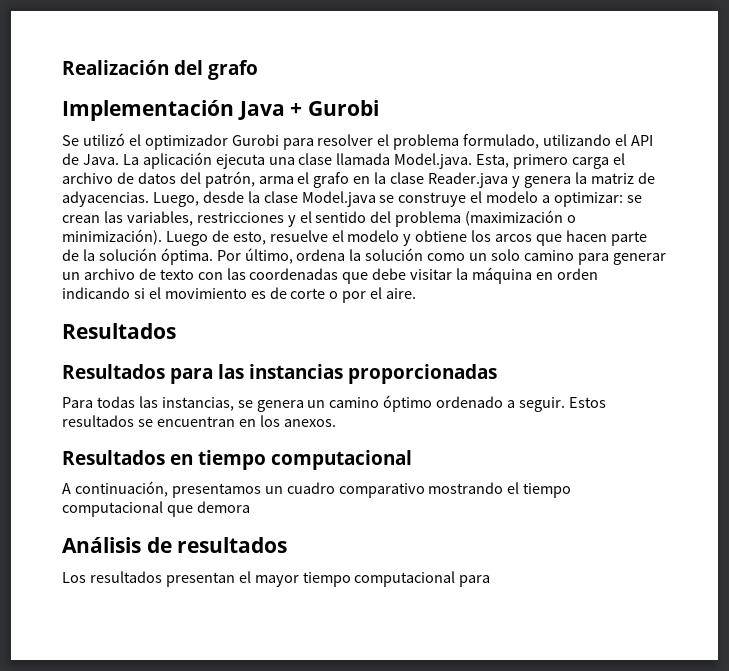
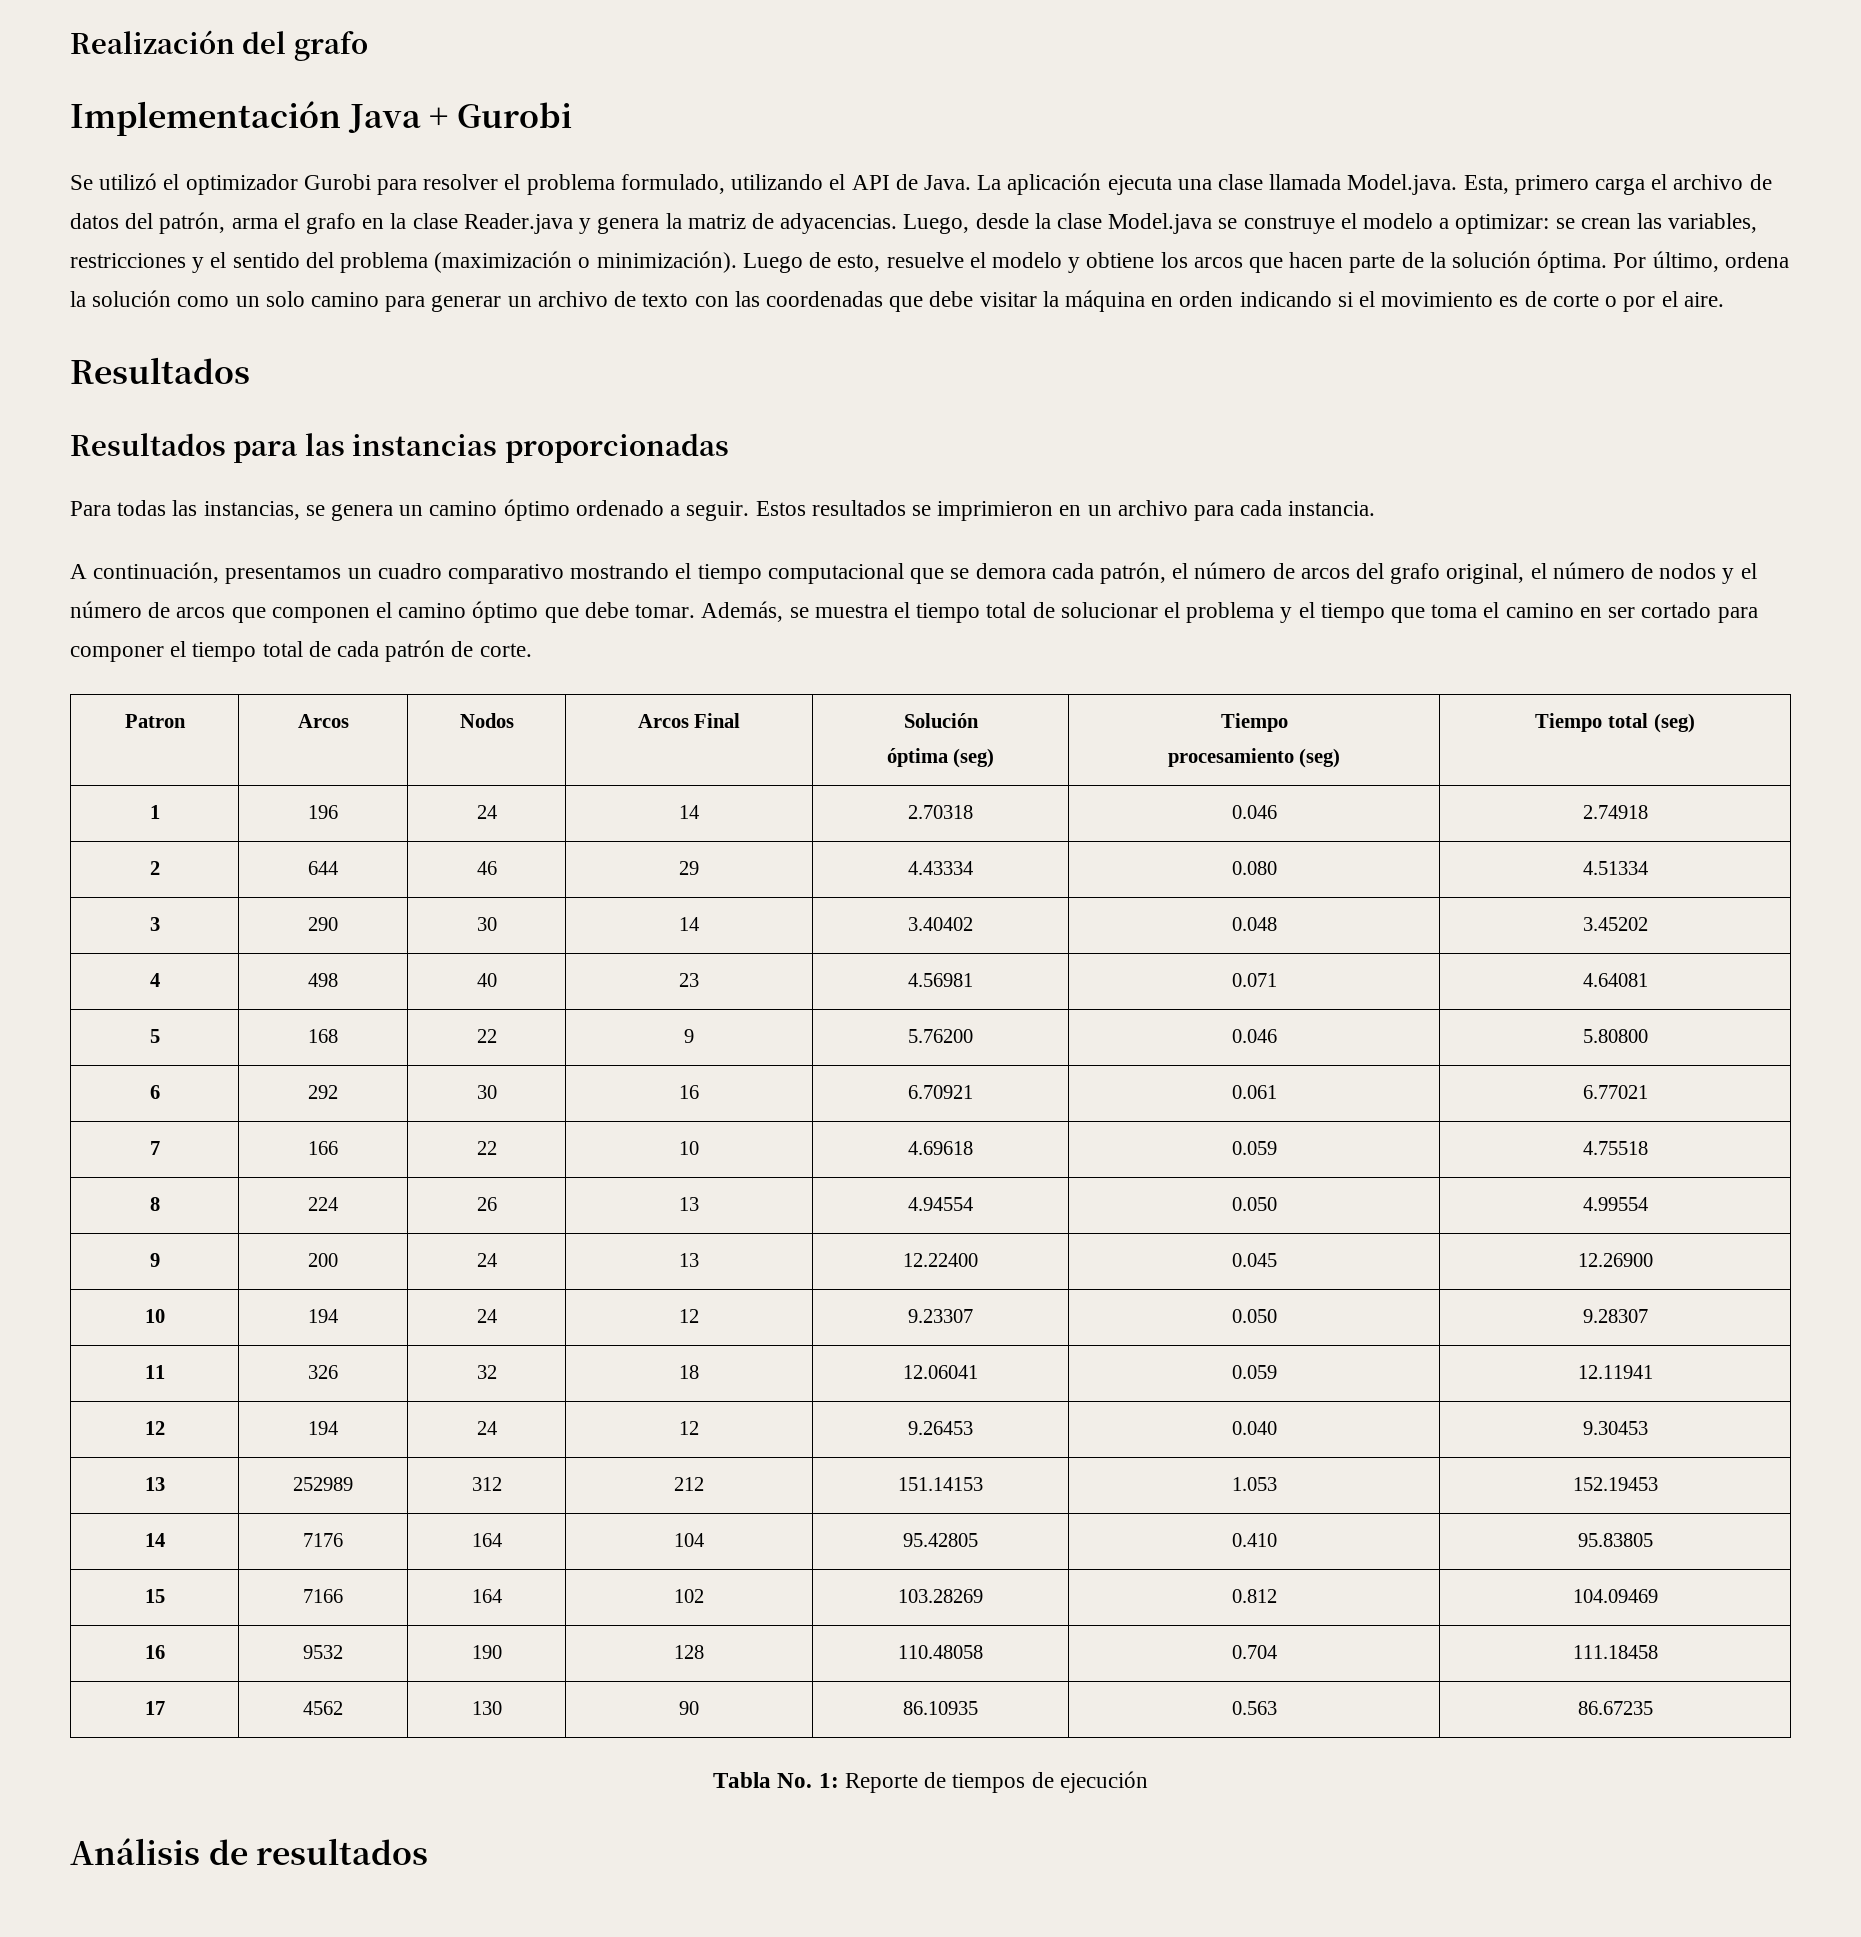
[156,415,336,427] [62,450,412,470] encuentran en los anexos. // Resultados en tiempo computacional -> [937,500,1376,521] imprimieron en un archivo para cada instancia.
(193, 511) none -> [950,568,970,579] se
[62,537,288,553] [62,571,491,587] // Análisis de resultados // Los resultados presentan el mayor tiempo computacional para -> [1051,562,1757,584] [70,601,1758,623] [70,640,532,662] [124,714,186,728] [297,714,349,728] [459,713,514,728] [637,713,741,728] [903,713,979,728] [886,748,995,768] [1220,713,1288,732] [1167,748,1341,768] [1535,713,1695,733] [149,805,160,819] [308,805,338,819] [476,805,497,819] [679,805,699,819] [908,805,973,819] [1231,805,1277,819] [1582,805,1648,819] [149,861,160,875] [308,861,338,875] [476,861,497,875] [679,861,699,875] [908,861,973,875] [1231,861,1277,875] [1582,861,1648,875] [149,917,160,931] [308,917,338,931] [476,917,497,931] [679,917,699,931] [908,917,973,931] [1231,917,1277,931] [1582,917,1648,931] [149,973,160,987] [308,973,338,987] [476,973,497,987] [679,973,699,987] [908,973,973,987] [1231,973,1277,987] [1582,973,1648,987] [149,1029,160,1043] [308,1029,338,1043] [476,1029,497,1043] [684,1029,694,1043] [908,1029,973,1043] [1231,1029,1277,1043] [1582,1029,1648,1043] [149,1085,160,1099] [308,1085,338,1099] [476,1085,497,1099] [679,1085,699,1099] [908,1085,973,1099] [1231,1085,1277,1099] [1582,1085,1648,1099] [149,1141,160,1155] [308,1141,338,1155] [476,1141,497,1155] [679,1141,699,1155] [908,1141,973,1155] [1231,1141,1277,1155] [1582,1141,1648,1155] [149,1197,160,1211] [308,1197,338,1211] [476,1197,497,1211] [679,1197,699,1211] [908,1197,973,1211] [1231,1197,1277,1211] [1582,1197,1648,1211] [149,1253,160,1267] [308,1253,338,1267] [476,1253,497,1267] [679,1253,699,1267] [903,1253,978,1267] [1231,1253,1277,1267] [1577,1253,1653,1267] [144,1309,165,1323] [308,1309,338,1323] [476,1309,497,1323] [679,1309,699,1323] [908,1309,973,1323] [1231,1309,1277,1323] [1582,1309,1648,1323] [144,1365,165,1379] [308,1365,338,1379] [476,1365,497,1379] [679,1365,699,1379] [903,1365,978,1379] [1231,1365,1277,1379] [1577,1365,1653,1379] [144,1421,165,1435] [308,1421,338,1435] [476,1421,497,1435] [679,1421,699,1435] [908,1421,973,1435] [1231,1421,1277,1435] [1582,1421,1648,1435] [144,1477,165,1491] [293,1477,353,1491] [471,1477,502,1491] [674,1477,704,1491] [898,1477,983,1491] [1231,1477,1277,1491] [1572,1477,1658,1491] [144,1533,165,1547] [303,1533,343,1547] [471,1533,502,1547] [674,1533,704,1547] [903,1533,978,1547] [1231,1533,1277,1547] [1577,1533,1653,1547] [144,1589,165,1603] [303,1589,343,1603] [471,1589,502,1603] [674,1589,704,1603] [898,1589,983,1603] [1231,1589,1277,1603] [1572,1589,1658,1603] [144,1645,165,1659] [303,1645,343,1659] [471,1645,502,1659] [674,1645,704,1659] [898,1645,983,1659] [1231,1645,1277,1659] [1572,1645,1658,1659] [144,1701,165,1715] [303,1701,343,1715] [471,1701,502,1715] [679,1701,699,1715] [903,1701,978,1715] [1231,1701,1277,1715] [1577,1701,1653,1715] [713,1771,1148,1793] [70,1838,429,1865] cada patrón, el número de arcos del grafo original, el número de nodos y el número de arcos que componen el camino óptimo que debe tomar. Además, se muestra el tiempo total de solucionar el problema y el tiempo que toma el camino en ser cortado para componer el tiempo total de cada patrón de corte. // Patron | Arcos | Nodos | Arcos Final | Solución // óptima (seg) | Tiempo // procesamiento (seg) | Tiempo total (seg) // 1 | 196 | 24 | 14 | 2.70318 | 0.046 | 2.74918 // 2 | 644 | 46 | 29 | 4.43334 | 0.080 | 4.51334 // 3 | 290 | 30 | 14 | 3.40402 | 0.048 | 3.45202 // 4 | 498 | 40 | 23 | 4.56981 | 0.071 | 4.64081 // 5 | 168 | 22 | 9 | 5.76200 | 0.046 | 5.80800 // 6 | 292 | 30 | 16 | 6.70921 | 0.061 | 6.77021 // 7 | 166 | 22 | 10 | 4.69618 | 0.059 | 4.75518 // 8 | 224 | 26 | 13 | 4.94554 | 0.050 | 4.99554 // 9 | 200 | 24 | 13 | 12.22400 | 0.045 | 12.26900 // 10 | 194 | 24 | 12 | 9.23307 | 0.050 | 9.28307 // 11 | 326 | 32 | 18 | 12.06041 | 0.059 | 12.11941 // 12 | 194 | 24 | 12 | 9.26453 | 0.040 | 9.30453 // 13 | 252989 | 312 | 212 | 151.14153 | 1.053 | 152.19453 // 14 | 7176 | 164 | 104 | 95.42805 | 0.410 | 95.83805 // 15 | 7166 | 164 | 102 | 103.28269 | 0.812 | 104.09469 // 16 | 9532 | 190 | 128 | 110.48058 | 0.704 | 111.18458 // 17 | 4562 | 130 | 90 | 86.10935 | 0.563 | 86.67235 // Tabla No. 1: Reporte de tiempos de ejecución // Análisis de resultados

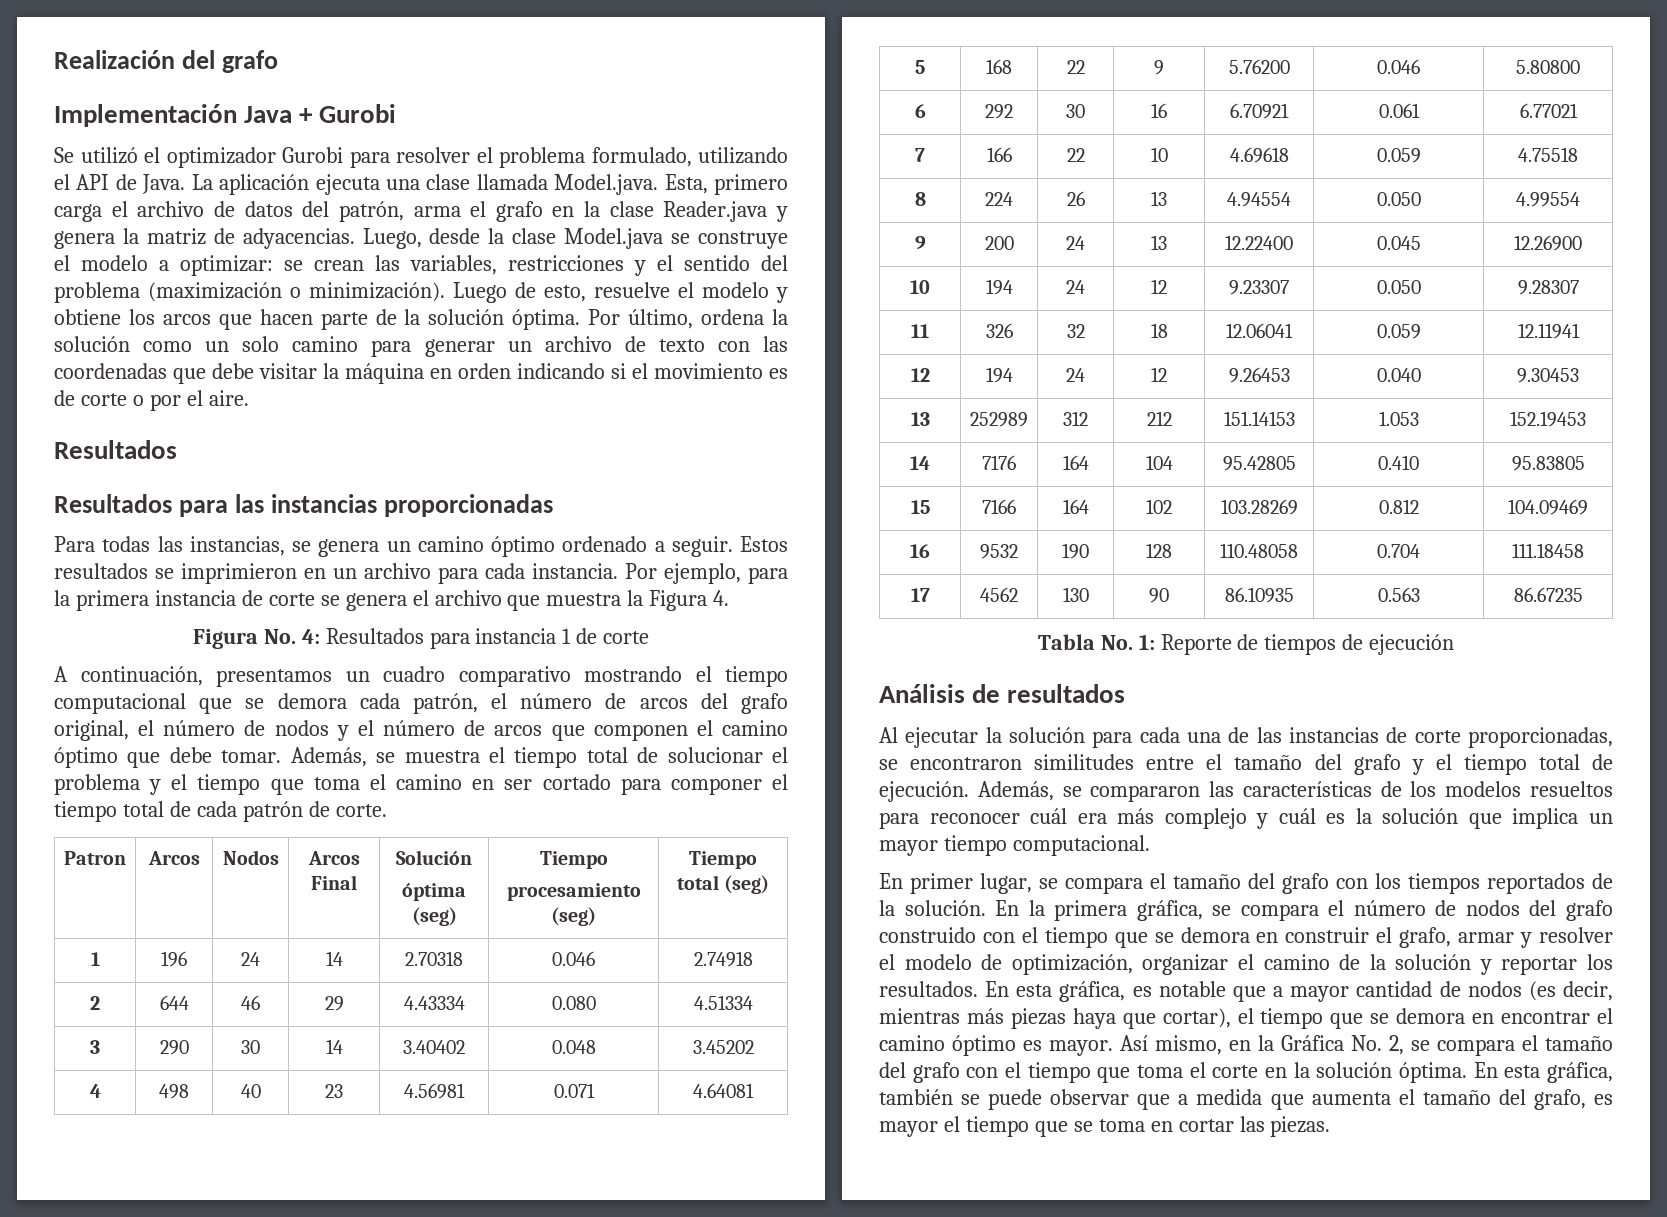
(1376, 508) none -> [625,563,788,584] [54,590,730,611] [192,628,650,649] Por ejemplo, para la primera instancia de corte se genera el archivo que muestra la Figura 4. // Figura No. 4: Resultados para instancia 1 de corte
(429, 1851) none -> [879,727,1613,748] [879,754,1613,775] [879,781,1613,802] [879,808,1613,829] [879,835,1150,856] [879,873,1613,894] [879,900,1613,921] [879,927,1613,948] [879,954,1613,975] [879,981,1613,1002] [879,1008,1613,1029] [879,1035,1613,1056] [879,1062,1613,1083] [879,1089,1613,1110] [879,1116,1331,1137] // Al ejecutar la solución para cada una de las instancias de corte proporcionadas, se encontraron similitudes entre el tamaño del grafo y el tiempo total de ejecución. Además, se compararon las características de los modelos resueltos para reconocer cuál era más complejo y cuál es la solución que implica un mayor tiempo computacional. // En primer lugar, se compara el tamaño del grafo con los tiempos reportados de la solución. En la primera gráfica, se compara el número de nodos del grafo construido con el tiempo que se demora en construir el grafo, armar y resolver el modelo de optimización, organizar el camino de la solución y reportar los resultados. En esta gráfica, es notable que a mayor cantidad de nodos (es decir, mientras más piezas haya que cortar), el tiempo que se demora en encontrar el camino óptimo es mayor. Así mismo, en la Gráfica No. 2, se compara el tamaño del grafo con el tiempo que toma el corte en la solución óptima. En esta gráfica, también se puede observar que a medida que aumenta el tamaño del grafo, es mayor el tiempo que se toma en cortar las piezas.

